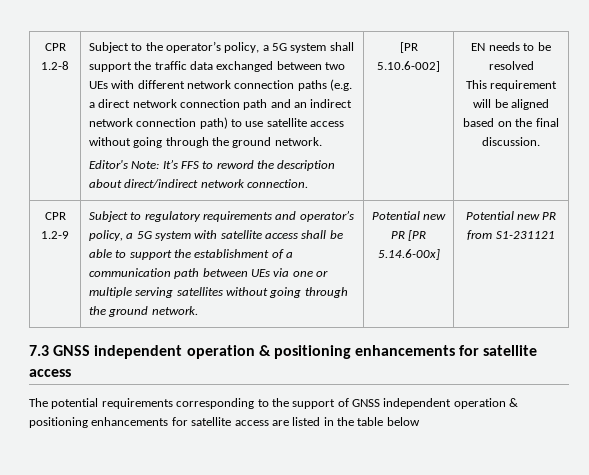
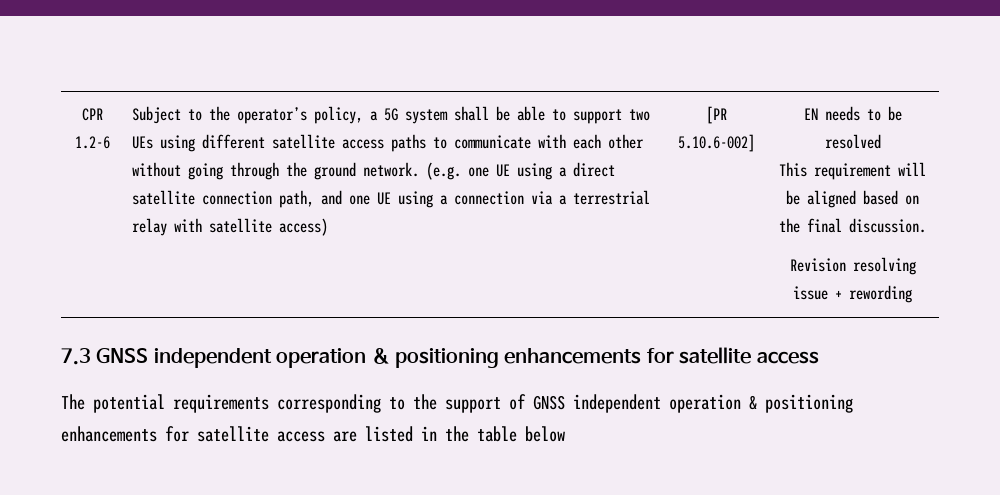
[44,43,66,51] [41,61,69,70] CPR 1.2-8 -> [82,108,103,121] [75,136,110,149] CPR 1.2-6
[88,61,346,72] [88,79,353,91] [88,99,353,110] [88,117,345,129] [88,137,322,148] [88,159,336,171] [88,179,308,188] support the traffic data exchanged between two UEs with different network connection paths (e.g. a direct network connection path and an indirect network connection path) to use satellite access without going through the ground network. // Editor's Note: It’s FFS to reword the description about direct/indirect network connection. -> [496,106,651,124] [132,134,645,152] [132,162,616,180] [132,190,651,208] [132,218,329,236] be able to support two UEs using different satellite access paths to communicate with each other without going through the ground network. (e.g. one UE using a direct satellite connection path, and one UE using a connection via a terrestrial relay with satellite access)
[44,212,66,220] [41,231,69,239] [88,210,354,222] [88,230,343,241] [88,249,294,260] [88,268,329,279] [88,287,348,298] [88,306,198,317] [371,211,447,220] [390,230,427,241] [377,249,440,260] [465,211,557,220] [467,230,555,240] // CPR 1.2-9 | Subject to regulatory requirements and operator’s policy, a 5G system with satellite access shall be able to support the establishment of a communication path between UEs via one or multiple serving satellites without going through the ground network. | Potential new PR [PR 5.14.6-00x] | Potential new PR from S1-231121 -> [789,257,916,275] [793,285,912,303] // Revision resolving issue + rewording

